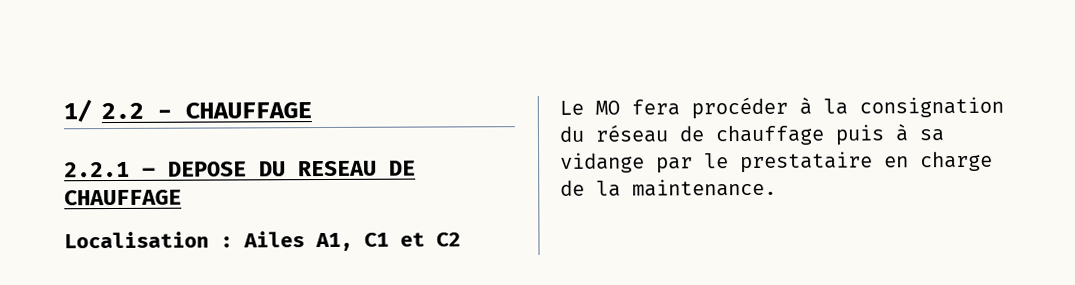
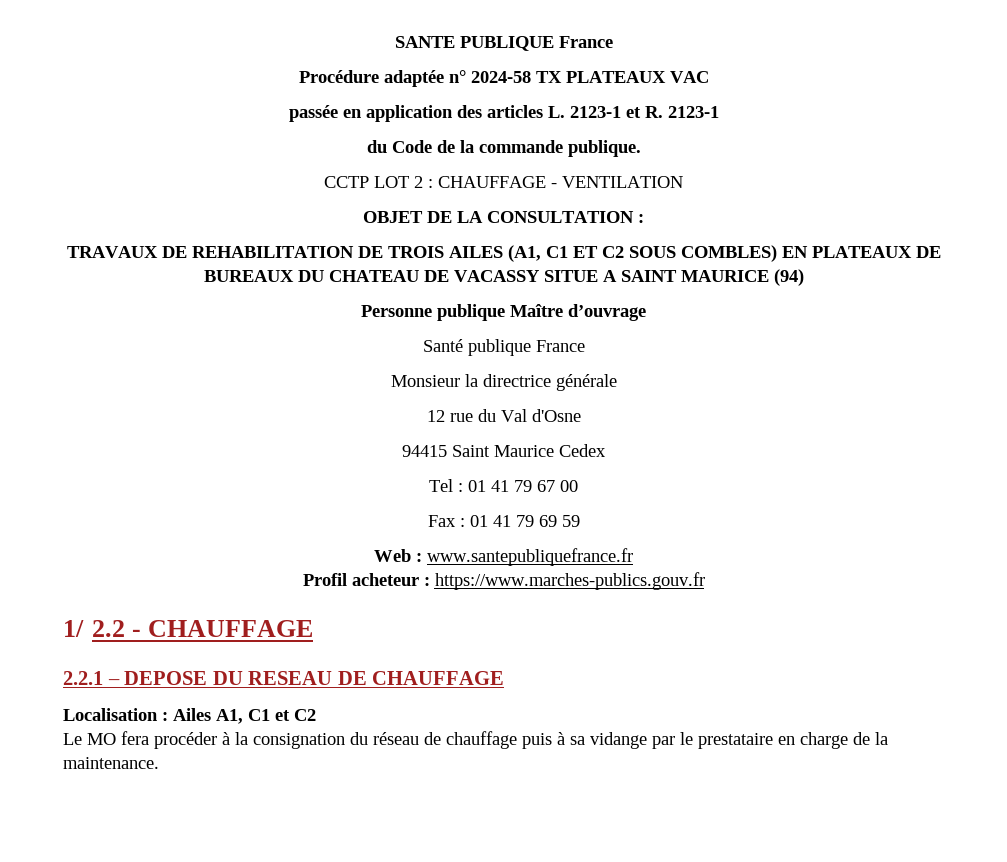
(63, 111) none -> [394,36,613,51] [298,70,709,87] [288,105,719,122] [366,140,641,157] [324,176,683,188] [363,211,644,223] [66,245,941,262] [203,269,804,286] [361,304,646,321] [422,339,585,356] [390,374,617,391] [426,409,581,422] [402,444,606,457] [429,479,578,492] [427,515,580,527] [374,548,633,566] [302,572,705,590] SANTE PUBLIQUE France // Procédure adaptée n° 2024-58 TX PLATEAUX VAC // passée en application des articles L. 2123-1 et R. 2123-1 // du Code de la commande publique. // CCTP LOT 2 : CHAUFFAGE - VENTILATION // OBJET DE LA CONSULTATION : // TRAVAUX DE REHABILITATION DE TROIS AILES (A1, C1 ET C2 SOUS COMBLES) EN PLATEAUX DE BUREAUX DU CHATEAU DE VACASSY SITUE A SAINT MAURICE (94) // Personne publique Maître d’ouvrage // Santé publique France // Monsieur la directrice générale // 12 rue du Val d'Osne // 94415 Saint Maurice Cedex // Tel : 01 41 79 67 00 // Fax : 01 41 79 69 59 // Web : www.santepubliquefrance.fr // Profil acheteur : https://www.marches-publics.gouv.fr //

